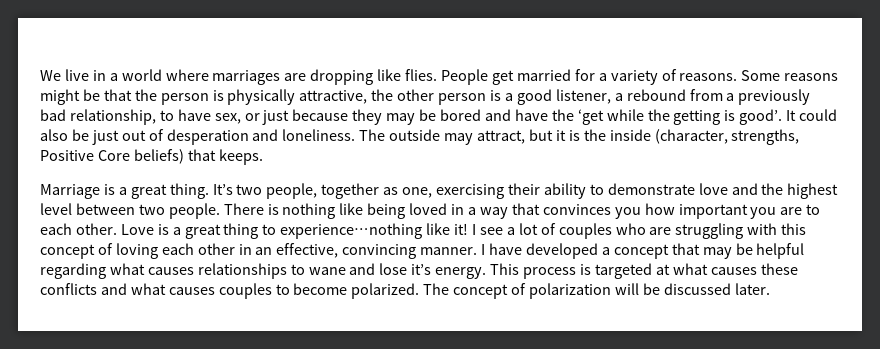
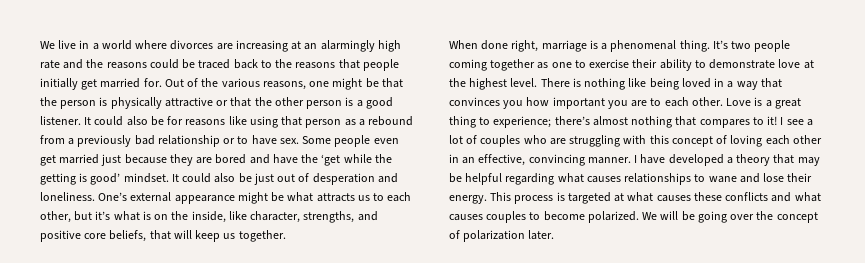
[212,69,839,85] marriages are dropping like flies. People get married for a variety of reasons. Some reasons -> [170,40,401,52] [40,59,399,71] [40,78,330,90] divorces are increasing at an alarmingly high rate and the reasons could be traced back to the reasons that people initially get married for. Out of the various reasons, one
[299,90,368,104] attractive, -> [164,97,252,107] attractive or that
[555,89,611,104] listener, -> [40,116,356,128] listener. It could also be for reasons like using that person as
[69,109,260,125] relationship, to have sex, or -> [157,135,399,147] [40,154,100,166] relationship or to have sex. Some people even get married
[386,109,437,125] may be -> [196,157,213,164] are
[739,109,783,125] good’. -> [90,173,169,185] good’ mindset.
[359,129,800,145] [40,149,263,165] [40,184,167,199] The outside may attract, but it is the inside (character, strengths, Positive Core beliefs) that keeps. // Marriage is a great -> [98,192,412,204] [40,211,378,223] [40,230,286,242] [449,40,677,52] One’s external appearance might be what attracts us to each other, but it’s what is on the inside, like character, strengths, and positive core beliefs, that will keep us together. // When done right, marriage is a phenomenal
[266,183,505,199] people, together as one, exercising -> [754,40,791,52] [449,59,630,71] people coming together as one to exercise
[731,183,758,195] and -> [803,60,814,69] at
[40,203,220,219] level between two people. -> [510,78,538,87] level.
[280,223,451,239] experience…nothing like -> [493,116,764,128] experience; there’s almost nothing that compares to
[613,244,669,259] concept -> [736,154,771,166] theory
[411,264,432,275] it’s -> [787,173,813,182] their
[423,283,731,299] The concept of polarization will be discussed -> [642,211,818,223] [449,230,526,242] We will be going over the concept of polarization

